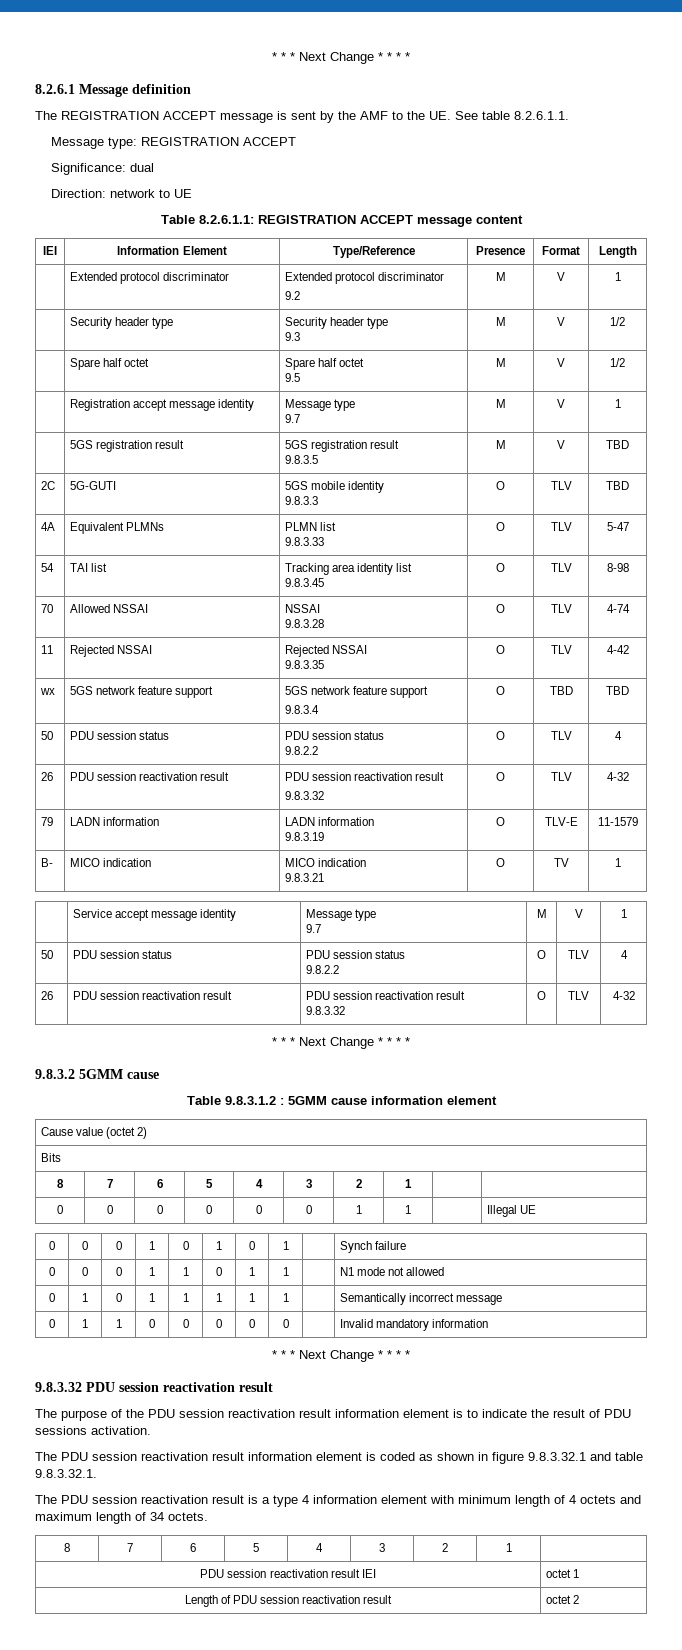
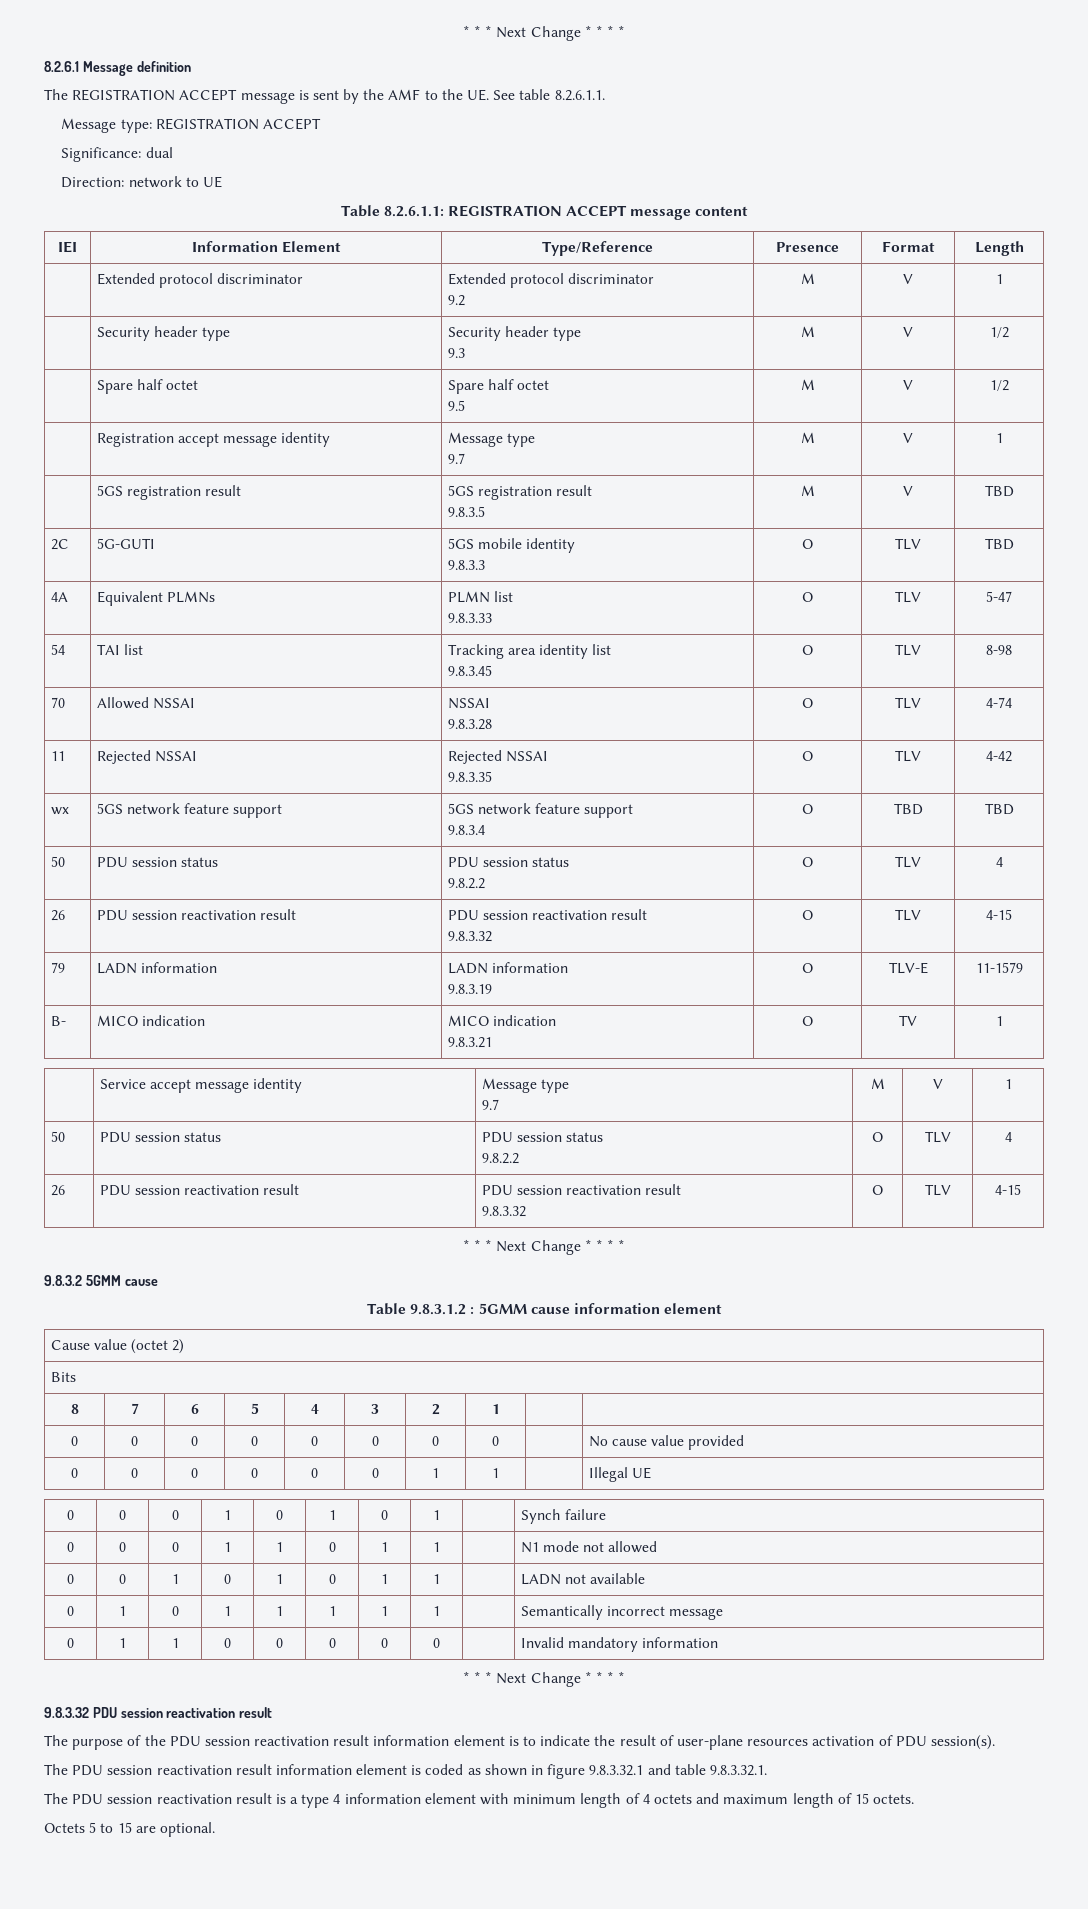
[606,772,629,781] 4-32 -> [986,909,1012,920] 4-15
[612,991,635,1000] 4-32 -> [995,1184,1021,1195] 4-15
(412, 1183) none -> [71,1436,78,1446] [131,1436,138,1446] [191,1436,198,1446] [251,1436,258,1446] [311,1436,318,1446] [371,1436,379,1446] [432,1436,439,1446] [492,1436,499,1446] [588,1435,745,1450] // 0 | 0 | 0 | 0 | 0 | 0 | 0 | 0 | | No cause value provided
(445, 1271) none -> [67,1574,74,1584] [119,1574,126,1584] [171,1574,179,1584] [224,1574,231,1584] [276,1574,283,1584] [328,1574,336,1584] [381,1574,388,1584] [433,1574,440,1584] [520,1573,646,1585] // 0 | 0 | 1 | 0 | 1 | 0 | 1 | 1 | | LADN not available
[604,1409,631,1418] [35,1426,151,1435] PDU sessions activation. -> [676,1735,995,1750] user-plane resources activation of PDU session(s).
[150,1512,164,1521] 34 -> [854,1793,869,1804] 15
[64,1543,70,1552] [127,1543,133,1552] [190,1543,196,1552] [253,1543,259,1552] [316,1543,323,1552] [379,1543,385,1552] [442,1543,448,1552] [505,1543,512,1552] [200,1569,376,1578] [546,1569,580,1578] [184,1595,393,1607] [546,1595,580,1604] // 8 | 7 | 6 | 5 | 4 | 3 | 2 | 1 | // PDU session reactivation result IEI | octet 1 // Length of PDU session reactivation result | octet 2 -> [44,1822,215,1837] // Octets 5 to 15 are optional.

